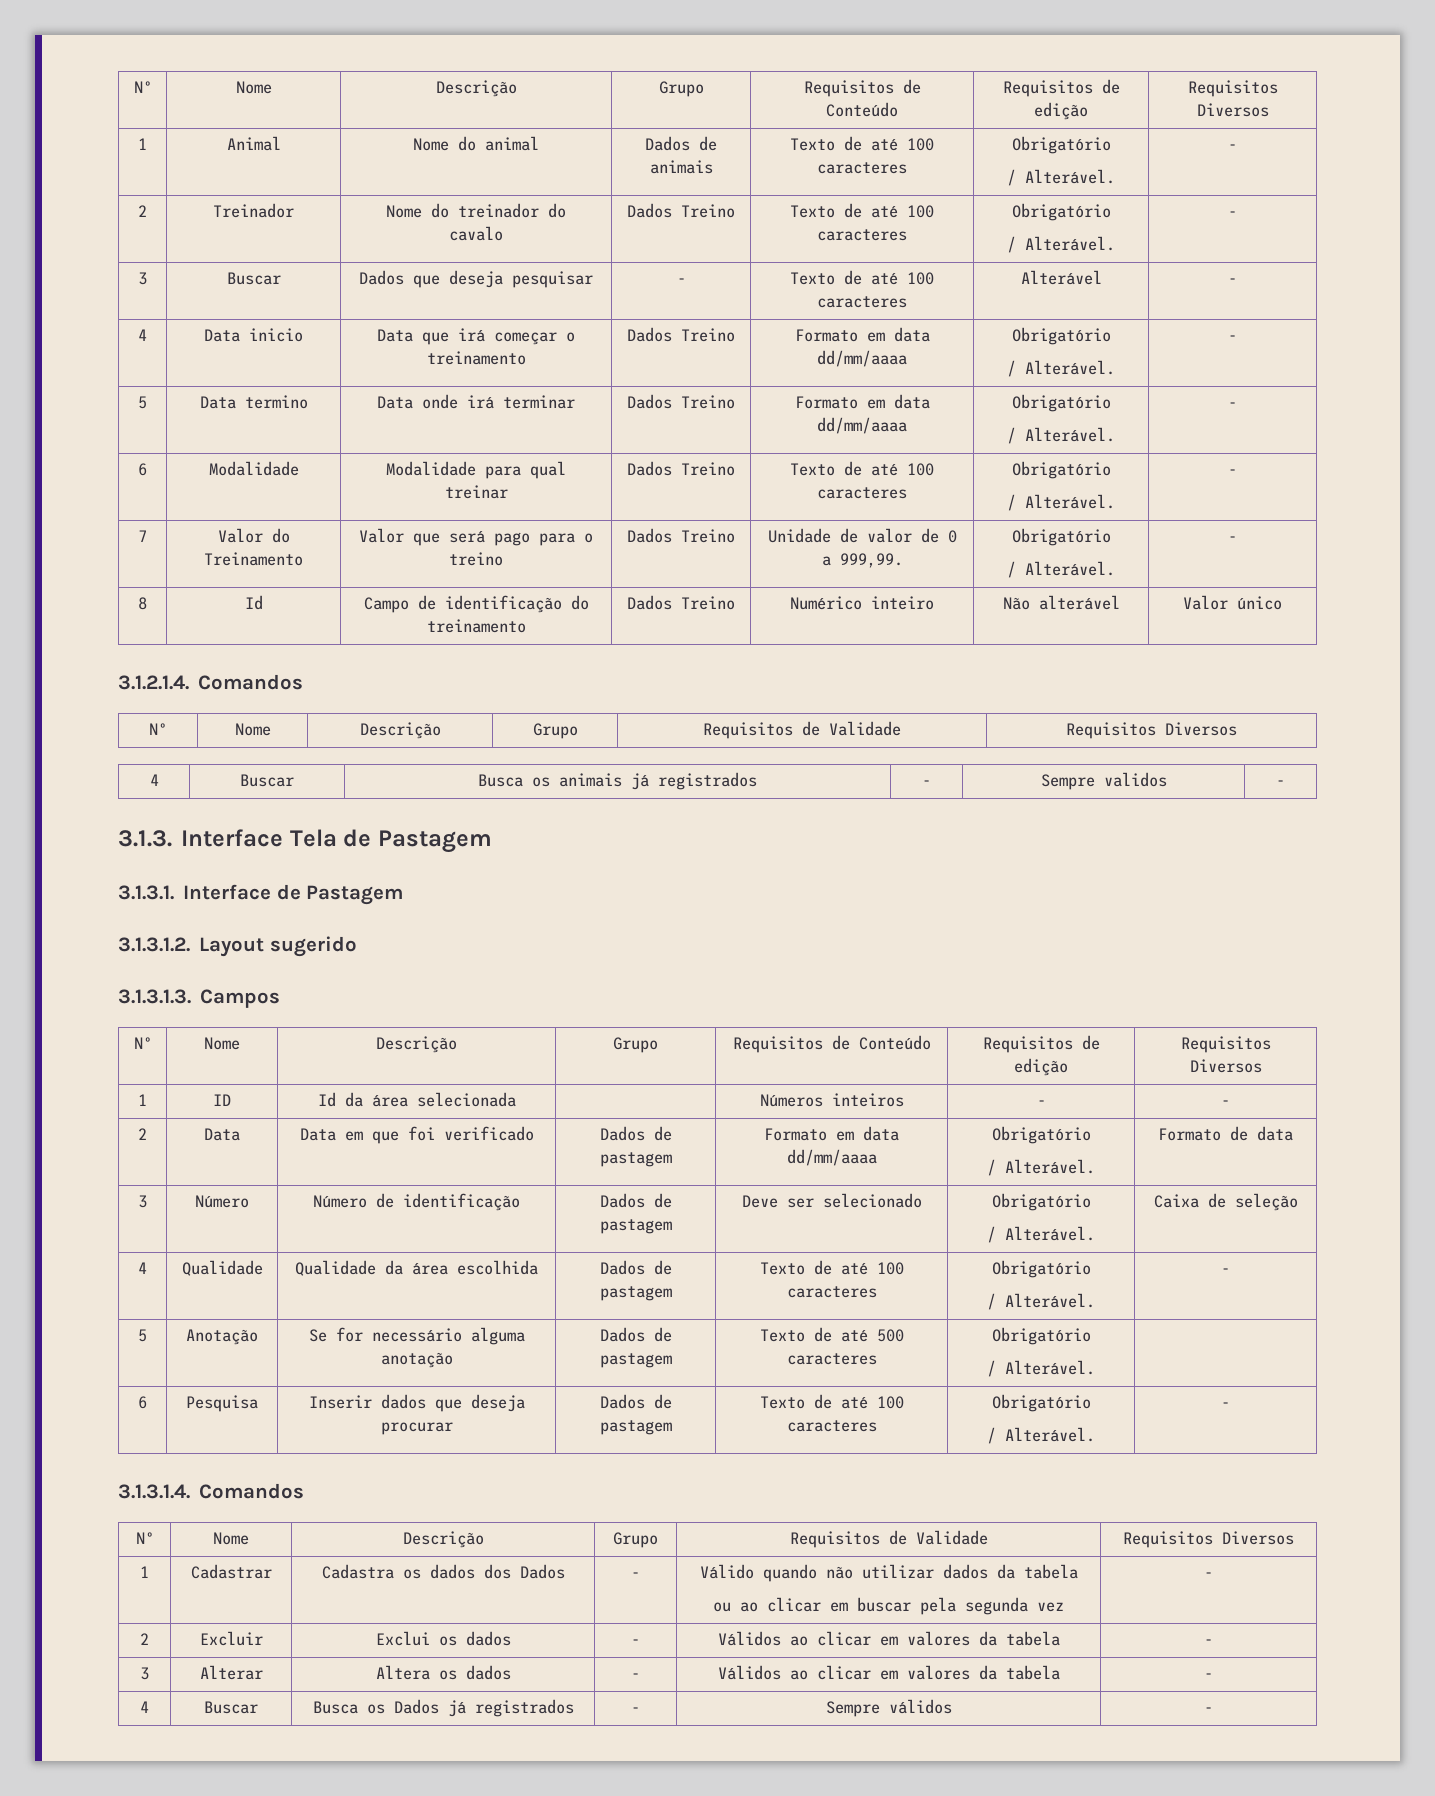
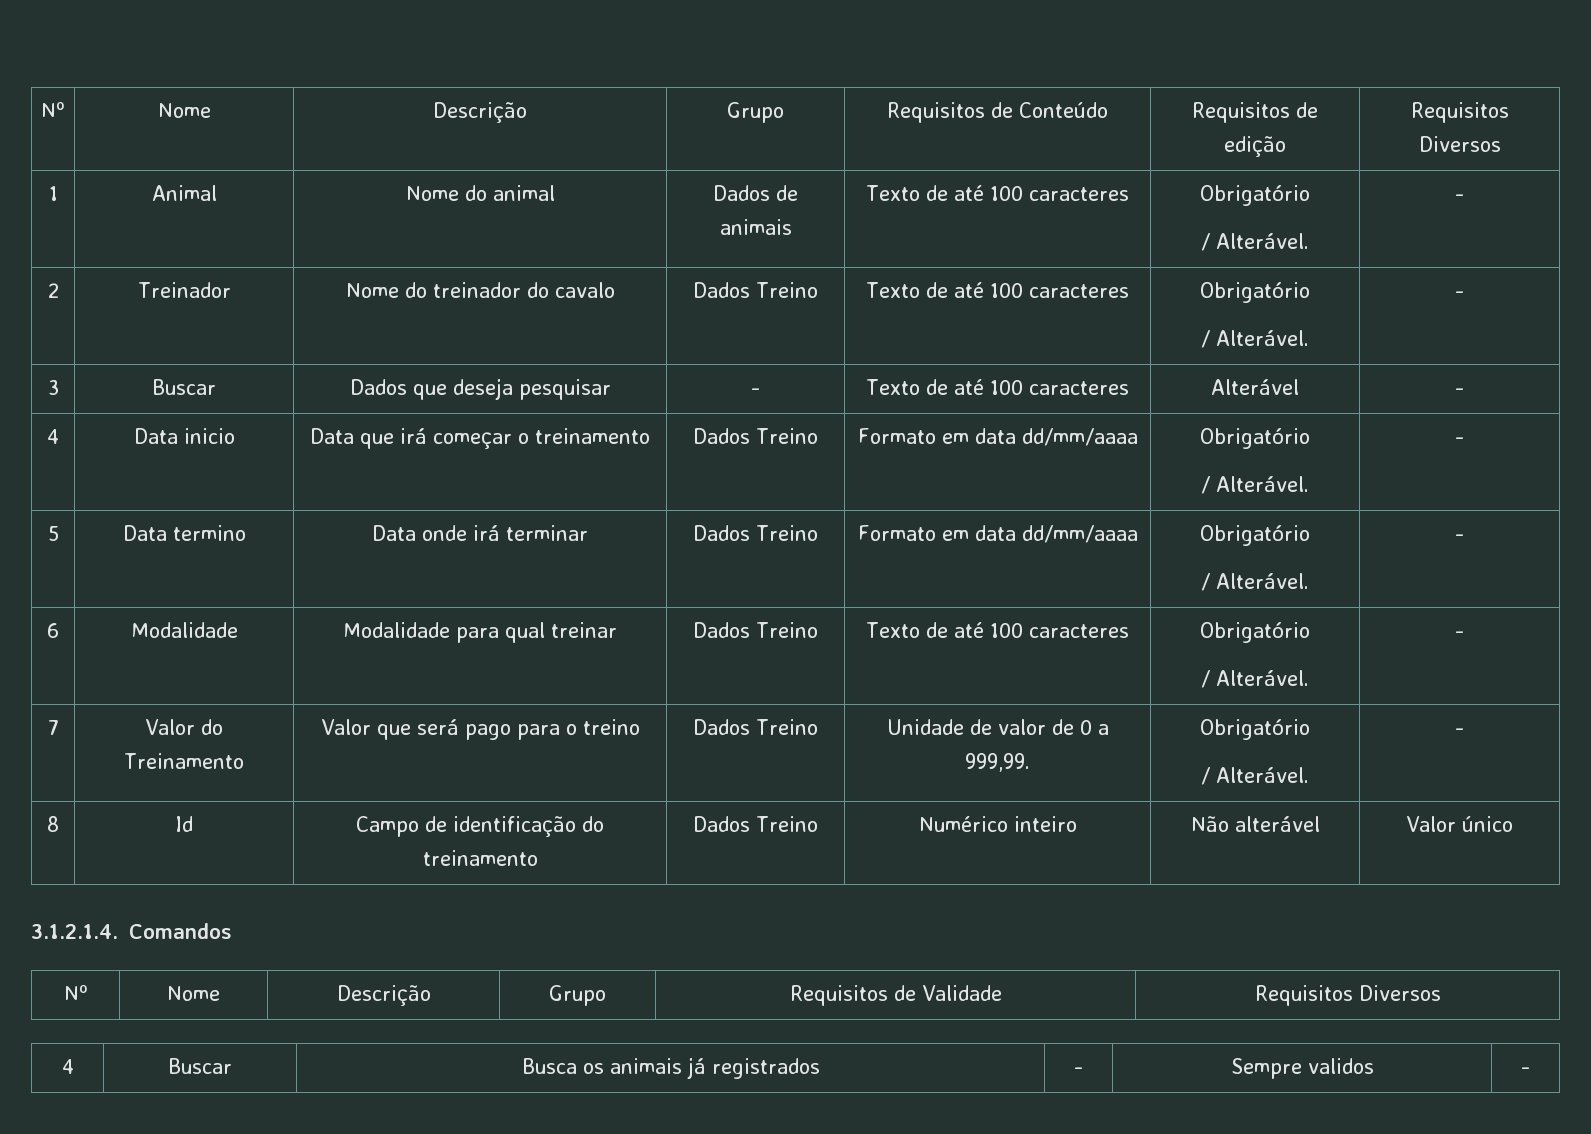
[118,829,492,853] [118,884,404,905] [118,936,357,957] [118,989,281,1008] [133,1037,152,1049] [204,1037,240,1050] [376,1036,457,1053] [613,1037,658,1053] [732,1035,931,1053] [982,1035,1100,1053] [1014,1058,1068,1076] [1180,1036,1271,1053] [1189,1059,1262,1073] [138,1094,147,1106] [213,1094,231,1106] [317,1092,516,1107] [759,1093,904,1107] [1036,1100,1046,1106] [1221,1100,1230,1106] [138,1128,147,1140] [204,1128,240,1141] [299,1126,534,1144] [599,1126,672,1141] [599,1152,672,1167] [764,1126,899,1141] [786,1149,877,1166] [991,1126,1091,1144] [987,1159,1095,1176] [1158,1126,1293,1141] [138,1195,147,1208] [195,1195,249,1208] [313,1193,520,1211] [599,1193,672,1208] [599,1219,672,1234] [741,1193,922,1208] [991,1193,1091,1211] [987,1226,1095,1243] [1153,1193,1298,1211] [138,1262,147,1274] [181,1260,263,1276] [295,1260,538,1276] [599,1260,672,1275] [599,1286,672,1301] [759,1260,904,1275] [786,1286,877,1298] [991,1260,1091,1278] [987,1293,1095,1310] [1221,1268,1230,1274] [138,1329,147,1342] [186,1329,258,1345] [308,1327,525,1345] [380,1352,453,1368] [599,1327,672,1342] [599,1353,672,1368] [759,1327,904,1342] [786,1353,877,1365] [991,1327,1091,1345] [987,1360,1095,1377] [138,1396,147,1409] [186,1395,258,1412] [308,1394,525,1412] [380,1422,453,1435] [599,1394,672,1409] [599,1420,672,1435] [759,1394,904,1409] [786,1420,877,1432] [991,1394,1091,1412] [987,1427,1095,1444] [1221,1402,1230,1408] [118,1483,305,1499] [135,1532,154,1544] [213,1532,249,1545] [402,1531,484,1548] [613,1532,658,1548] [789,1530,988,1548] [1123,1531,1294,1548] [140,1566,149,1578] [190,1564,272,1579] [321,1564,565,1579] [631,1572,640,1578] [699,1564,1078,1582] [713,1597,1064,1615] [1204,1572,1213,1578] [140,1633,149,1645] [199,1631,263,1646] [375,1631,511,1646] [631,1639,640,1645] [717,1631,1060,1646] [1204,1639,1213,1645] [140,1667,149,1680] [199,1665,263,1680] [375,1665,511,1680] [631,1673,640,1679] [717,1665,1060,1680] [1204,1673,1213,1679] [140,1701,149,1713] [204,1701,258,1714] [312,1699,574,1717] [631,1707,640,1713] [825,1699,952,1717] [1204,1707,1213,1713] // 3.1.3. Interface Tela de Pastagem // 3.1.3.1. Interface de Pastagem // 3.1.3.1.2. Layout sugerido // 3.1.3.1.3. Campos // Nº | Nome | Descrição | Grupo | Requisitos de Conteúdo | Requisitos de edição | Requisitos Diversos // 1 | ID | Id da área selecionada | | Números inteiros | - | - // 2 | Data | Data em que foi verificado | Dados de pastagem | Formato em data dd/mm/aaaa | Obrigatório // / Alterável. | Formato de data // 3 | Número | Número de identificação | Dados de pastagem | Deve ser selecionado | Obrigatório // / Alterável. | Caixa de seleção // 4 | Qualidade | Qualidade da área escolhida | Dados de pastagem | Texto de até 100 caracteres | Obrigatório // / Alterável. | - // 5 | Anotação | Se for necessário alguma anotação | Dados de pastagem | Texto de até 500 caracteres | Obrigatório // / Alterável. | // 6 | Pesquisa | Inserir dados que deseja procurar | Dados de pastagem | Texto de até 100 caracteres | Obrigatório // / Alterável. | - // 3.1.3.1.4. Comandos // Nº | Nome | Descrição | Grupo | Requisitos de Validade | Requisitos Diversos // 1 | Cadastrar | Cadastra os dados dos Dados | - | Válido quando não utilizar dados da tabela // ou ao clicar em buscar pela segunda vez | - // 2 | Excluir | Exclui os dados | - | Válidos ao clicar em valores da tabela | - // 3 | Alterar | Altera os dados | - | Válidos ao clicar em valores da tabela | - // 4 | Buscar | Busca os Dados já registrados | - | Sempre válidos | - -> (1530, 1070) none

